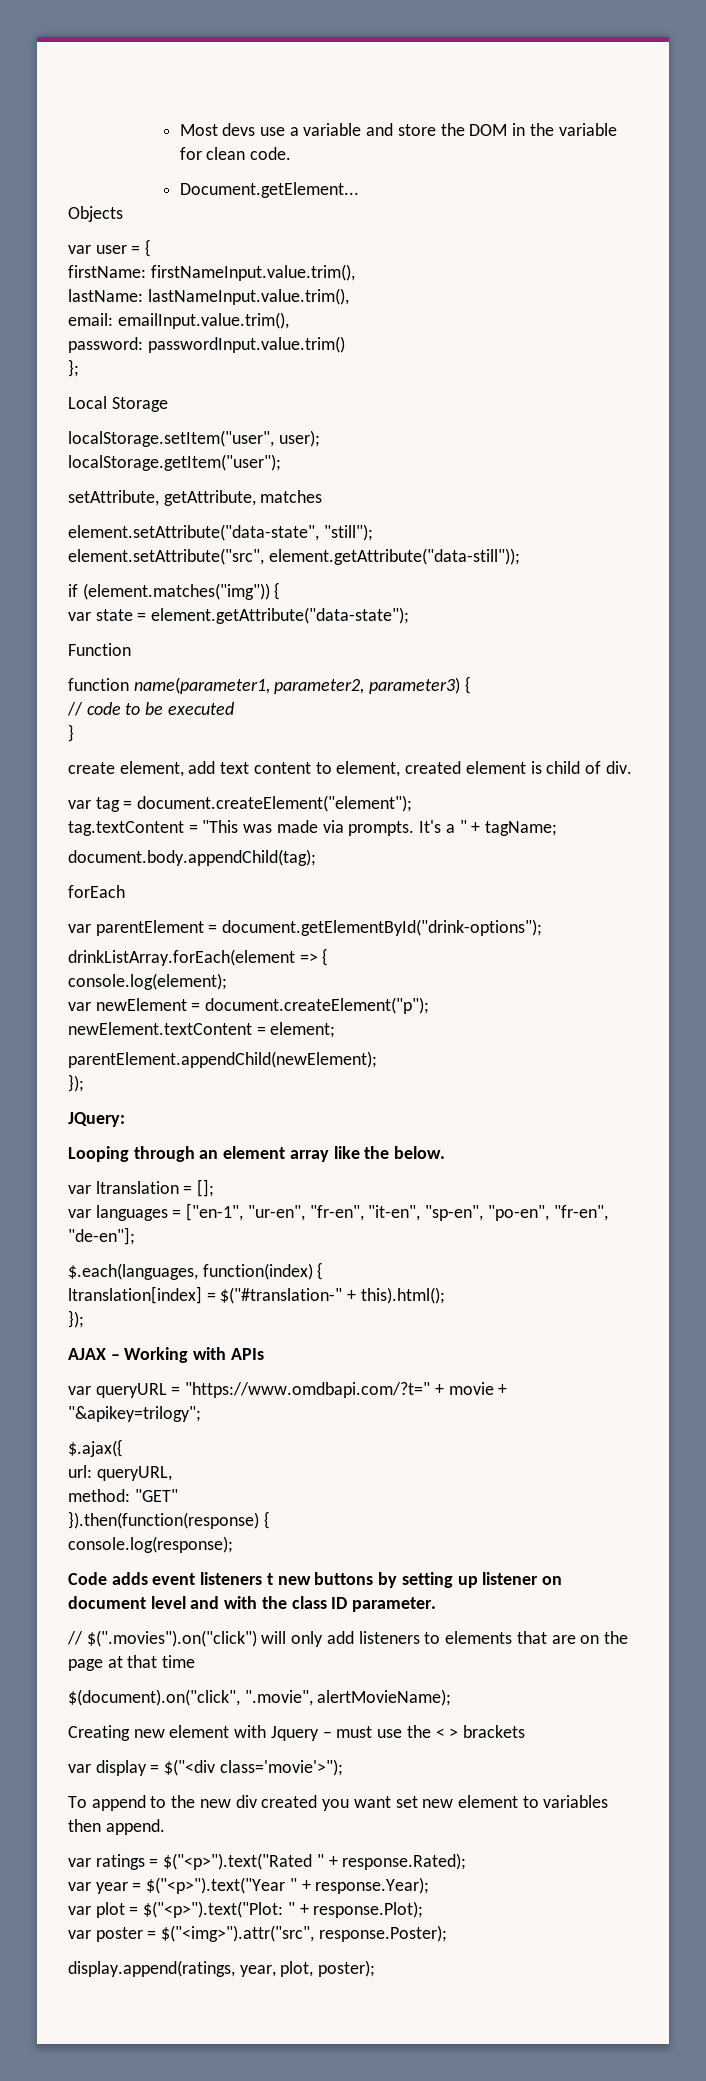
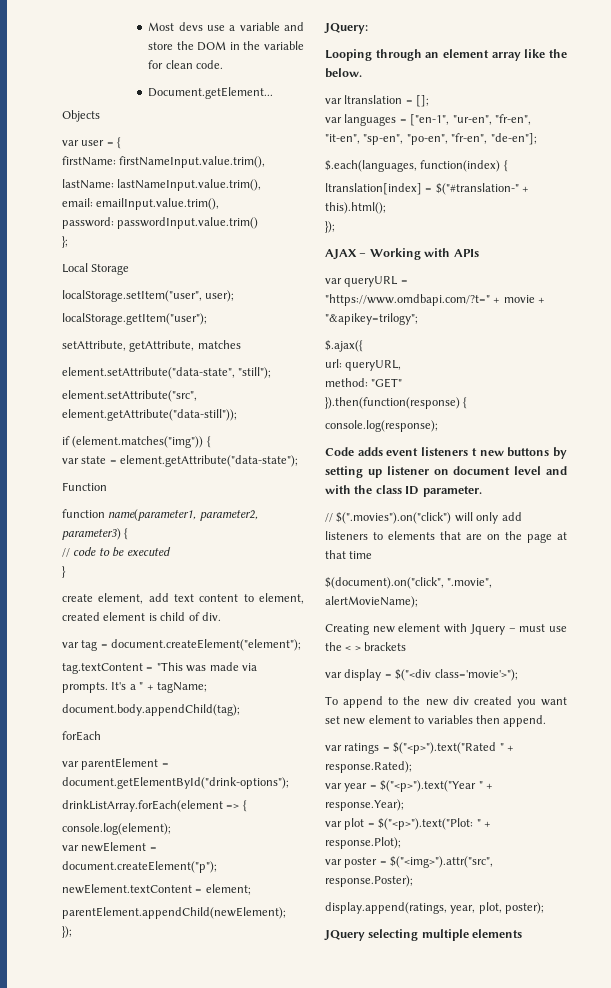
(376, 1968) none -> [324,929,523,941] // JQuery selecting multiple elements

